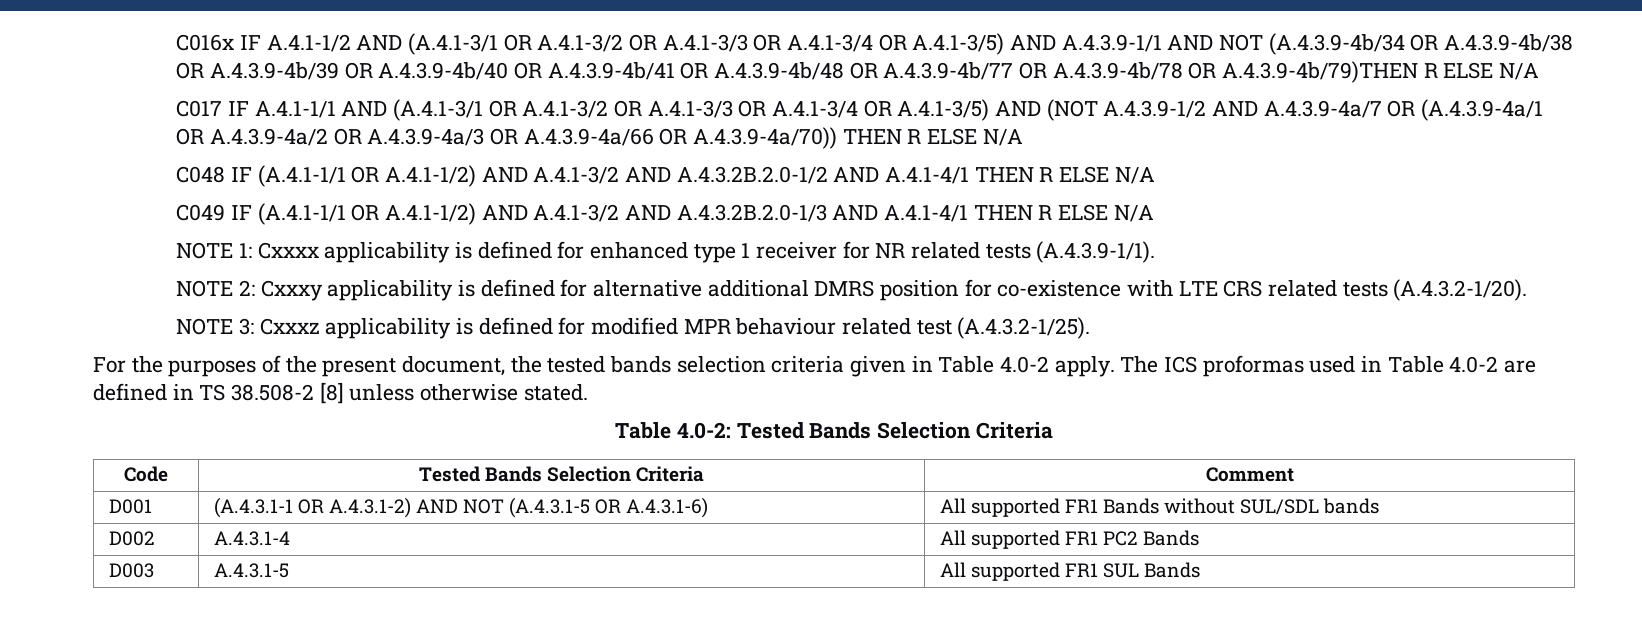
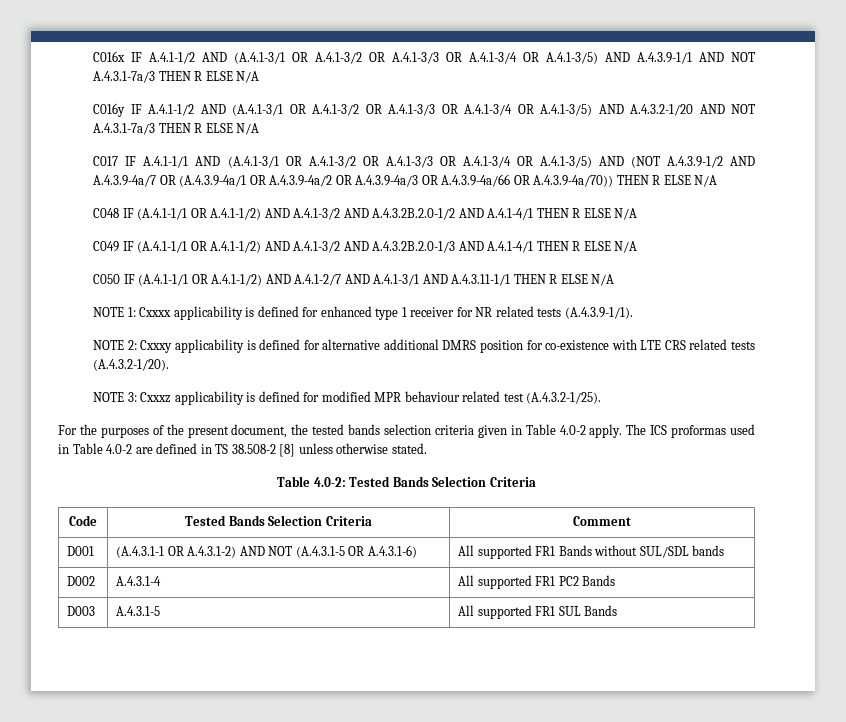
[1268,33,1573,55] [176,61,1418,83] (A.4.3.9-4b/34 OR A.4.3.9-4b/38 OR A.4.3.9-4b/39 OR A.4.3.9-4b/40 OR A.4.3.9-4b/41 OR A.4.3.9-4b/48 OR A.4.3.9-4b/77 OR A.4.3.9-4b/78 OR A.4.3.9-4b/79)THEN -> [93,71,260,83] [93,103,755,117] [93,123,191,135] A.4.3.1-7a/3 THEN R ELSE N/A // C016y IF A.4.1-1/2 AND (A.4.1-3/1 OR A.4.1-3/2 OR A.4.1-3/3 OR A.4.1-3/4 OR A.4.1-3/5) AND A.4.3.2-1/20 AND NOT A.4.3.1-7a/3 THEN
(1154, 213) none -> [93,274,615,286] // C050 IF (A.4.1-1/1 OR A.4.1-1/2) AND A.4.1-2/7 AND A.4.1-3/1 AND A.4.3.11-1/1 THEN R ELSE N/A

